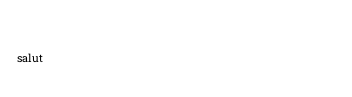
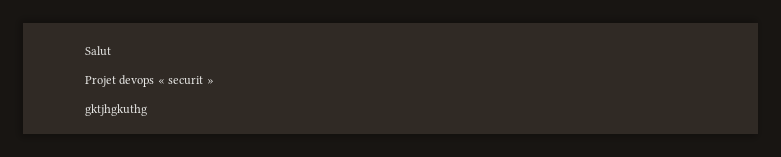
[17,53,43,63] salut -> [85,46,111,56] [85,75,214,87] [85,104,147,116] Salut // Projet devops « securit » // gktjhgkuthg

